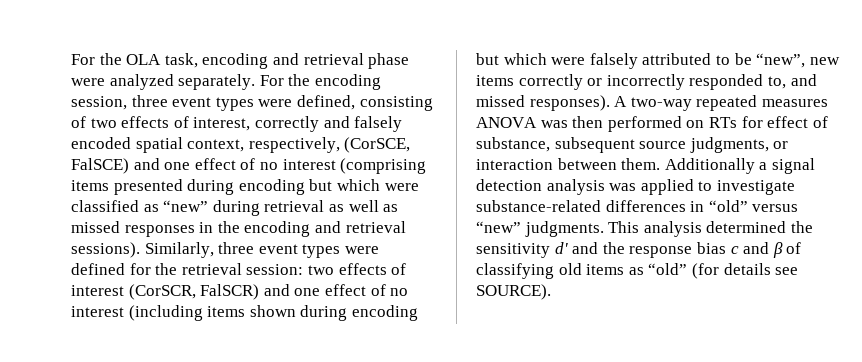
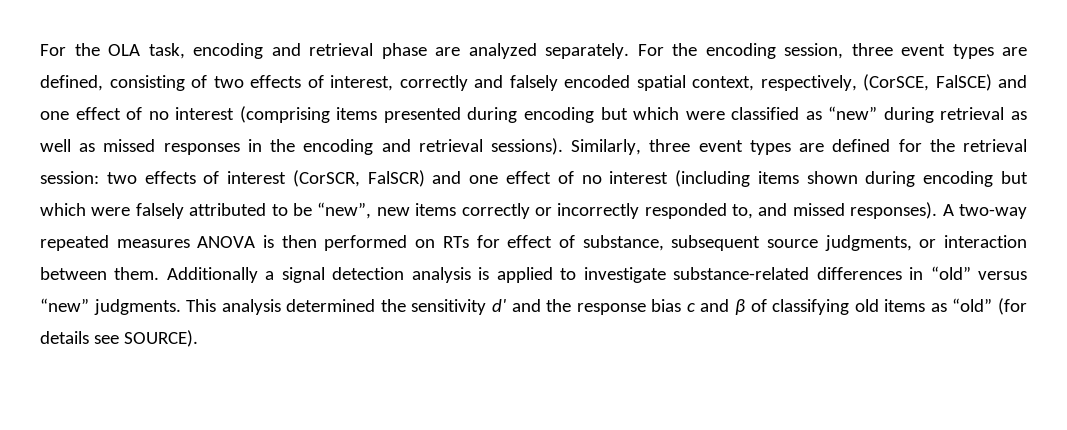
[71,78,105,86] were -> [435,47,460,56] are
[258,99,293,107] were -> [1002,47,1027,56] are
[344,246,379,254] were -> [799,143,825,152] are
[540,120,568,128] was -> [263,235,275,248] is
[609,183,637,191] was -> [478,267,490,280] is

